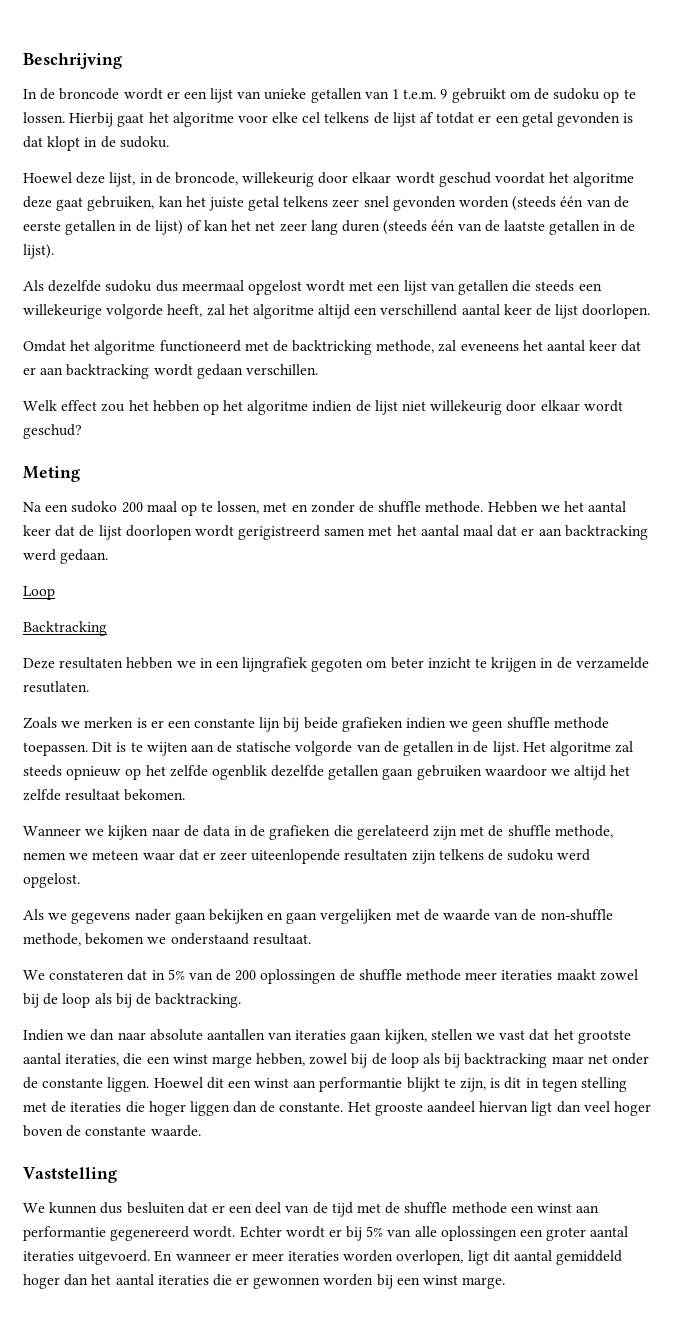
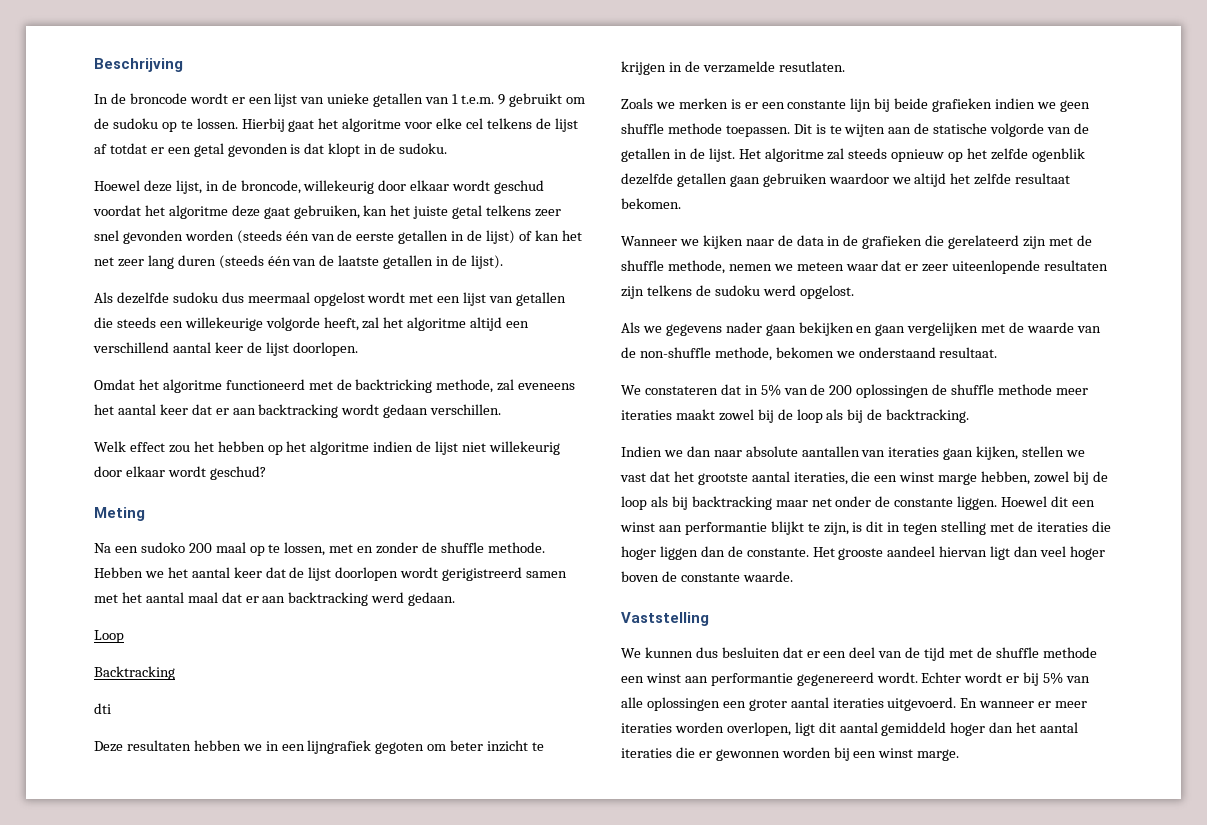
(107, 628) none -> [94,703,111,714] // dti

